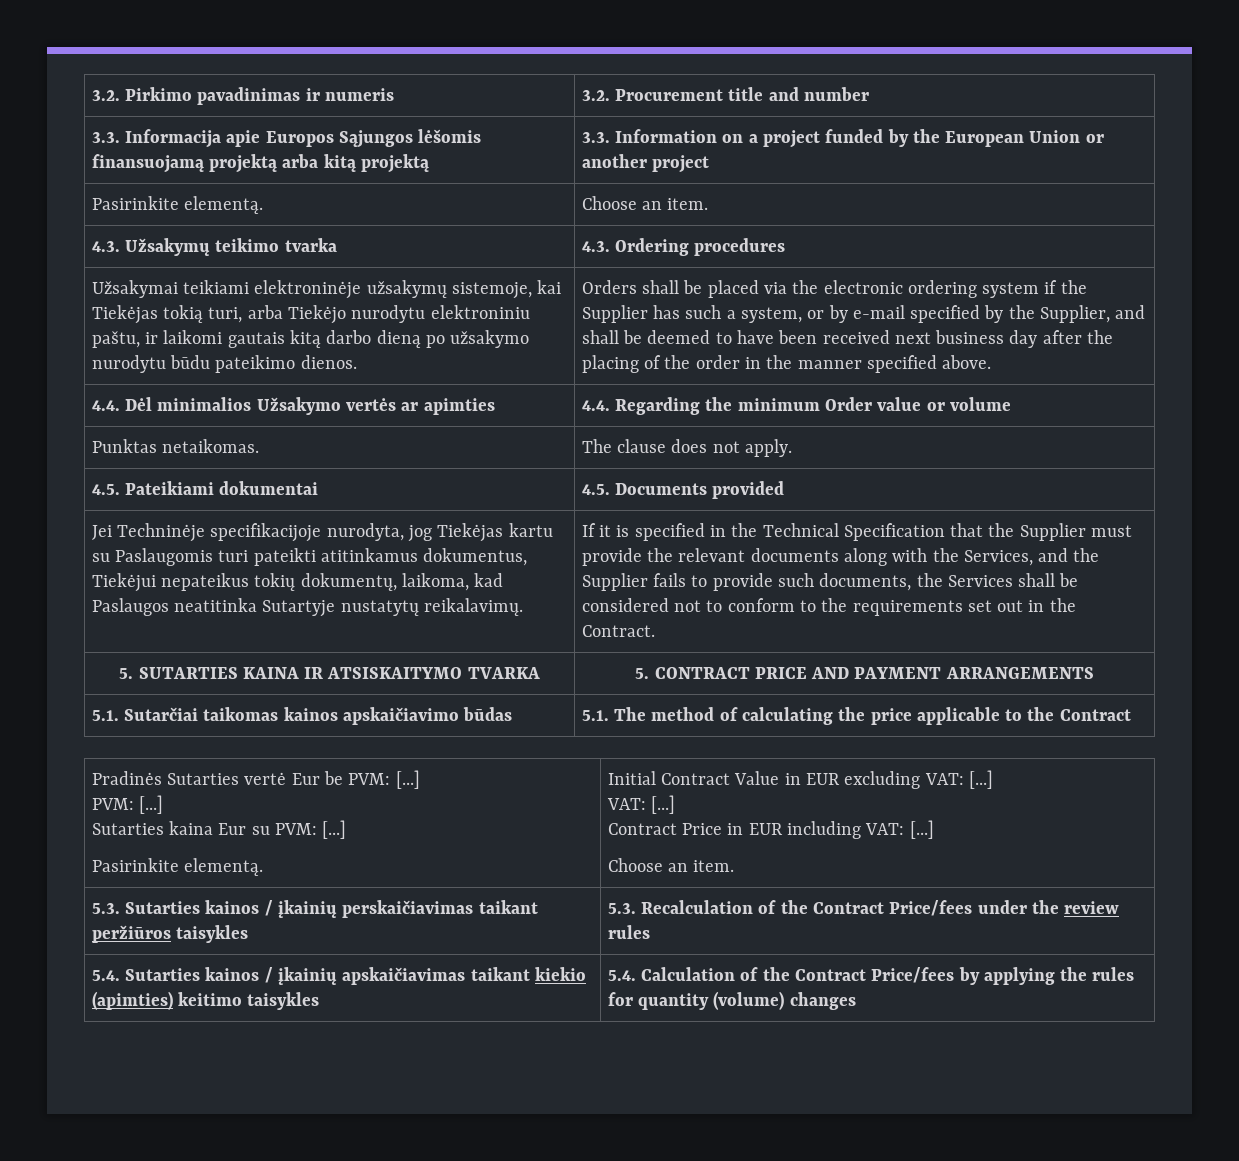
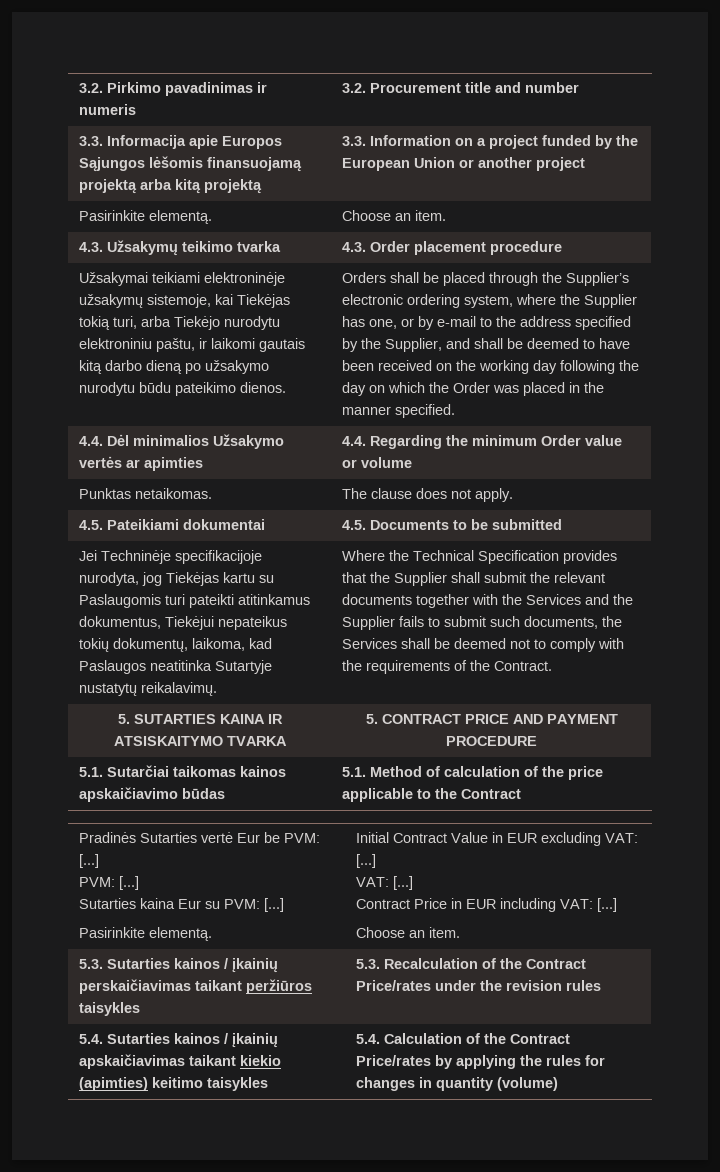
[615,238,786,256] Ordering procedures -> [370,241,563,255] Order placement procedure
[763,280,1087,298] [581,305,905,323] via the electronic ordering system if the Supplier has such a system, or by e-mail -> [489,272,630,286] [342,294,638,308] [342,316,572,330] through the Supplier’s electronic ordering system, where the Supplier has one, or by e-mail to the address
[894,330,1113,348] [581,355,740,373] next business day after the placing of the order -> [436,360,640,374] [342,382,566,396] on the working day following the day on which the Order was placed
[866,355,992,373] specified above. -> [395,404,456,418] specified.
[712,481,785,499] provided -> [453,519,563,530] to be submitted
[581,523,726,541] If it is specified in -> [342,550,386,561] Where
(945, 532) none -> [563,550,618,564] provides
[1090,525,1132,537] [581,548,642,566] must provide -> [451,572,527,583] shall submit
[843,548,1033,566] along with the Services, -> [416,594,582,608] together with the Services
[712,573,773,591] provide -> [444,616,487,627] submit
[581,598,669,612] considered -> [454,638,507,649] deemed
[727,598,1045,616] conform to the requirements set out in -> [550,638,625,652] [342,660,468,674] comply with the requirements of
[945,667,1094,679] ARRANGEMENTS -> [446,736,537,746] PROCEDURE
[614,707,833,725] The method of calculating -> [370,766,539,777] Method of calculation of
[889,900,973,916] Price/fees -> [356,980,432,991] Price/rates
[1064,901,1120,914] review -> [506,980,563,991] revision
[871,967,955,983] Price/fees -> [356,1055,432,1066] Price/rates
(633, 999) none -> [356,1077,433,1091] changes in
[789,992,856,1010] changes -> (559, 1084) none

